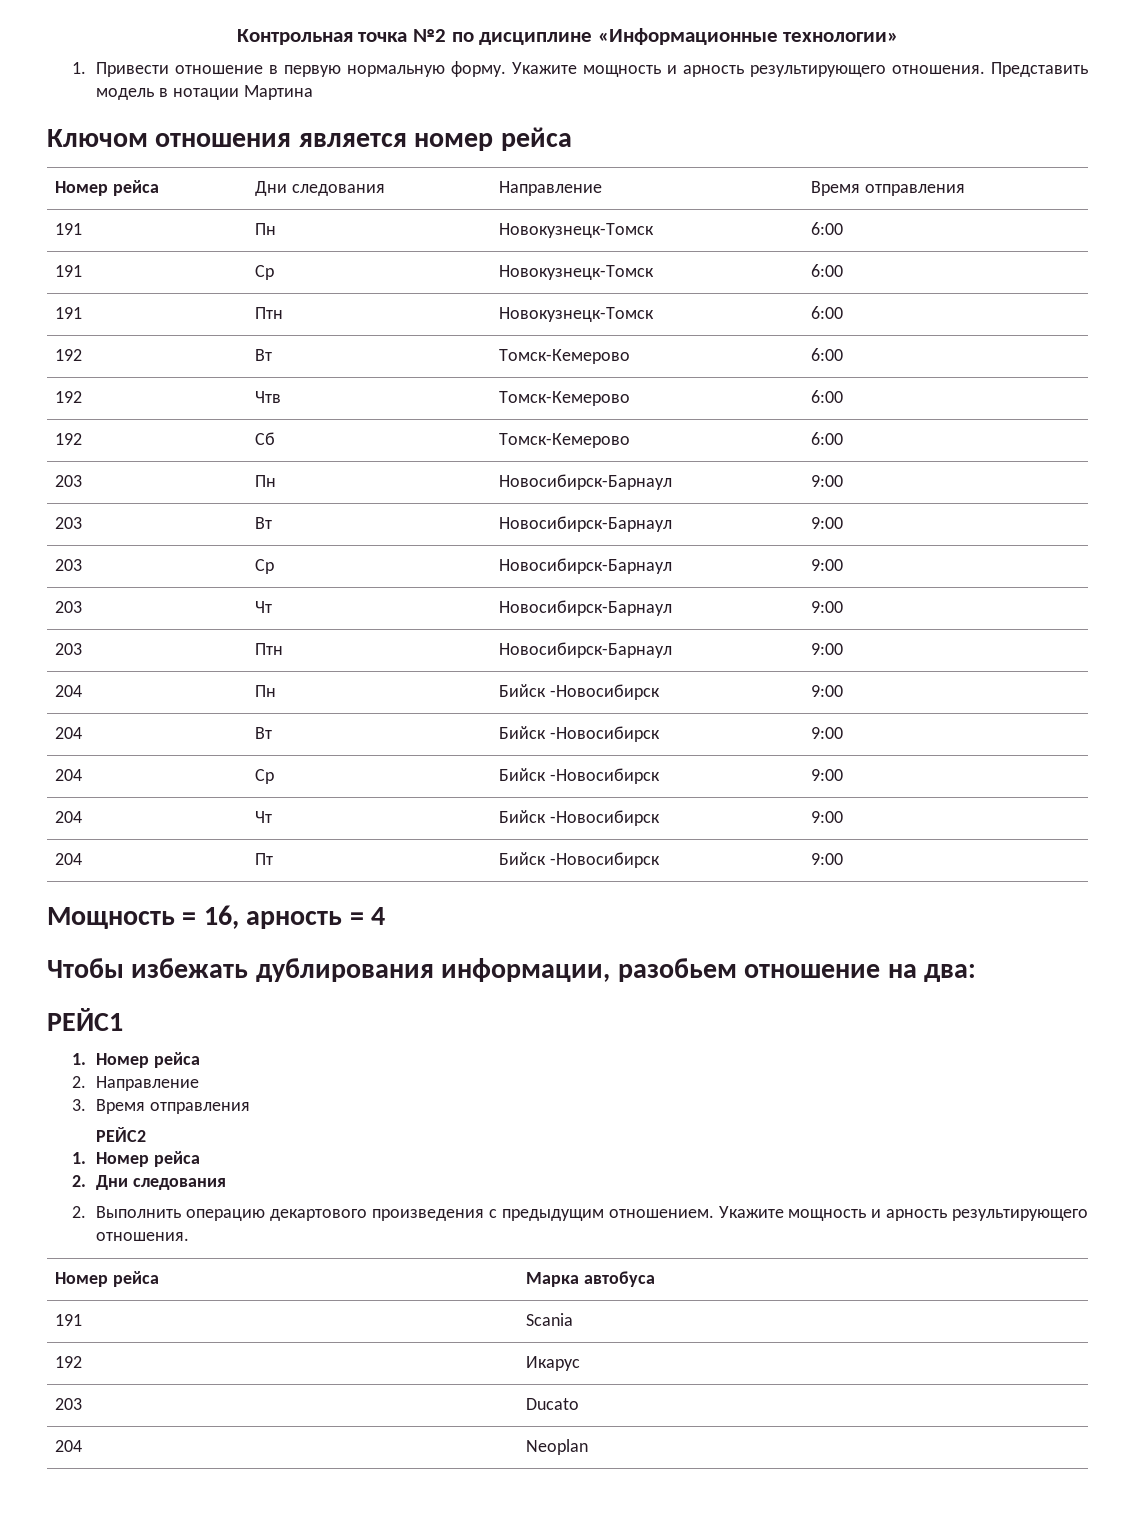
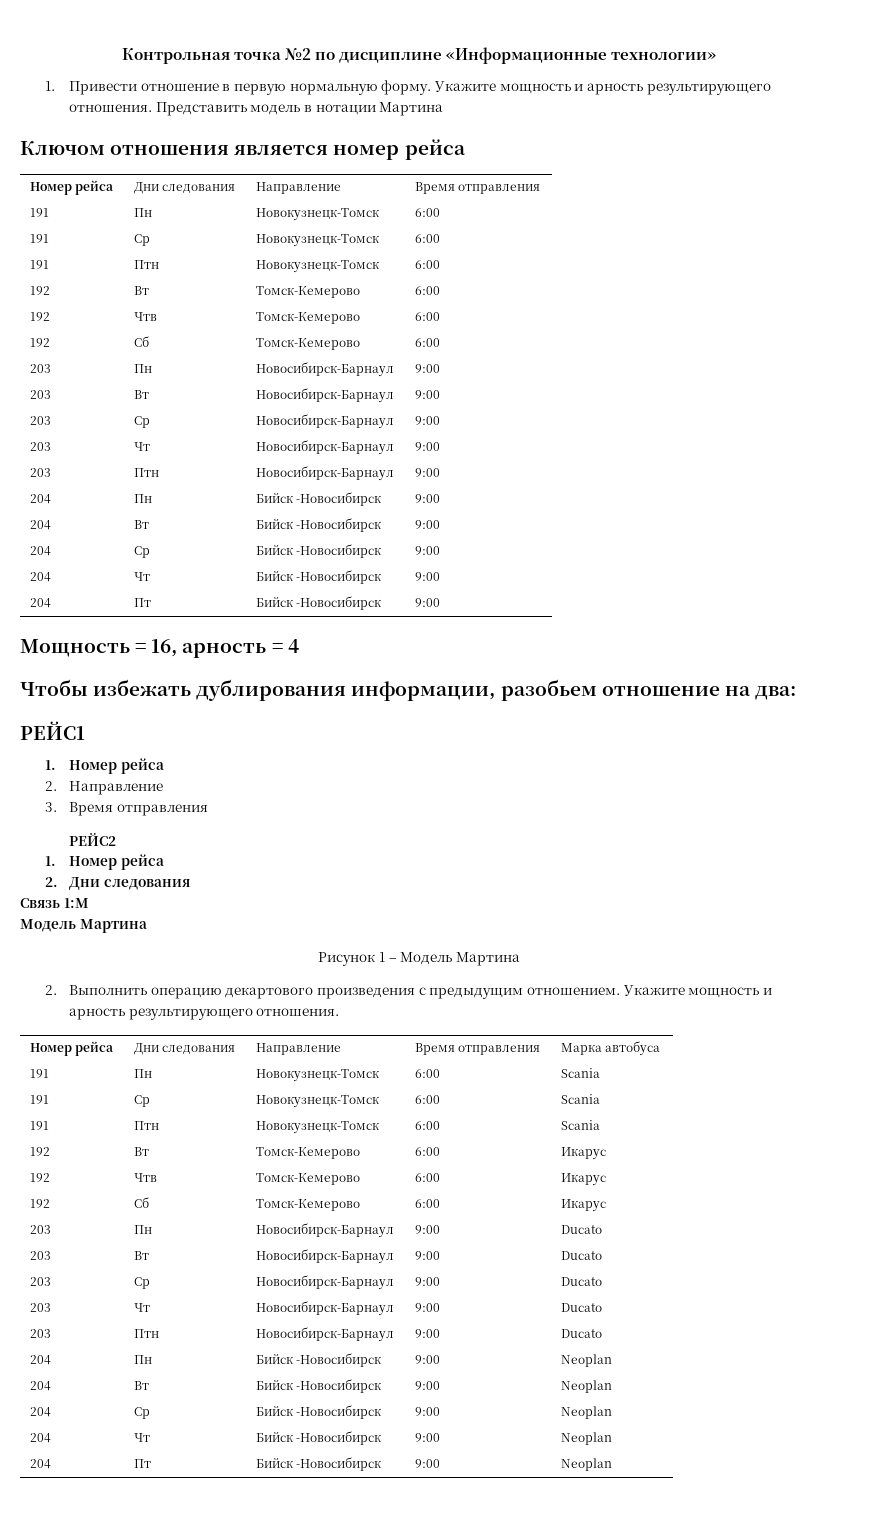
(227, 1184) none -> [20,898,89,908] [20,919,147,933] [318,952,520,966] // Связь 1:M // Модель Мартина // Рисунок 1 – Модель Мартина
[525,1271,655,1287] [54,1314,82,1326] [525,1313,573,1326] [54,1356,82,1368] [525,1356,580,1371] [54,1398,82,1410] [525,1398,579,1410] [54,1440,82,1452] Марка автобуса // 191 | Scania // 192 | Икарус // 203 | Ducato // 204 -> [133,1043,235,1055] [255,1043,341,1055] [414,1043,540,1055] [560,1041,660,1056] [29,1069,49,1078] [133,1069,152,1078] [255,1069,379,1082] [414,1069,440,1078] [560,1068,600,1078] [29,1095,49,1104] [133,1095,150,1107] [255,1095,379,1108] [414,1095,440,1104] [560,1094,600,1104] [29,1121,49,1130] [133,1121,159,1130] [255,1121,379,1134] [414,1121,440,1130] [560,1120,600,1130] [29,1147,50,1156] [133,1147,149,1156] [255,1147,360,1159] [414,1147,440,1156] [560,1147,606,1160] [29,1173,50,1182] [133,1173,157,1182] [255,1173,360,1185] [414,1173,440,1182] [560,1173,606,1186] [29,1199,50,1208] [133,1197,149,1208] [255,1199,360,1211] [414,1199,440,1208] [560,1199,606,1212] [29,1225,51,1234] [133,1225,152,1234] [255,1223,394,1238] [414,1225,440,1234] [560,1225,602,1234] [29,1251,51,1260] [133,1251,149,1260] [255,1249,394,1264] [414,1251,440,1260] [560,1251,602,1260] [29,1277,51,1286] [133,1277,150,1289] [255,1275,394,1290] [414,1277,440,1286] [560,1277,602,1286] [29,1303,51,1312] [133,1303,150,1312] [255,1301,394,1316] [414,1303,440,1312] [560,1303,602,1312] [29,1329,51,1338] [133,1329,159,1338] [255,1327,394,1342] [414,1329,440,1338] [560,1329,602,1338] [29,1355,51,1365] [133,1355,152,1364] [255,1353,381,1367] [414,1355,440,1364] [560,1354,612,1367] [29,1381,51,1391] [133,1381,149,1390] [255,1379,381,1393] [414,1381,440,1390] [560,1380,612,1393] [29,1407,51,1417] [133,1407,150,1419] [255,1405,381,1419] [414,1407,440,1416] [560,1406,612,1419] [29,1433,51,1443] [133,1433,150,1442] [255,1431,381,1445] [414,1433,440,1442] [560,1432,612,1445] [29,1459,51,1469] [133,1459,151,1468] [255,1457,381,1471] [414,1459,440,1468] Дни следования | Направление | Время отправления | Марка автобуса // 191 | Пн | Новокузнецк-Томск | 6:00 | Scania // 191 | Ср | Новокузнецк-Томск | 6:00 | Scania // 191 | Птн | Новокузнецк-Томск | 6:00 | Scania // 192 | Вт | Томск-Кемерово | 6:00 | Икарус // 192 | Чтв | Томск-Кемерово | 6:00 | Икарус // 192 | Сб | Томск-Кемерово | 6:00 | Икарус // 203 | Пн | Новосибирск-Барнаул | 9:00 | Ducato // 203 | Вт | Новосибирск-Барнаул | 9:00 | Ducato // 203 | Ср | Новосибирск-Барнаул | 9:00 | Ducato // 203 | Чт | Новосибирск-Барнаул | 9:00 | Ducato // 203 | Птн | Новосибирск-Барнаул | 9:00 | Ducato // 204 | Пн | Бийск -Новосибирск | 9:00 | Neoplan // 204 | Вт | Бийск -Новосибирск | 9:00 | Neoplan // 204 | Ср | Бийск -Новосибирск | 9:00 | Neoplan // 204 | Чт | Бийск -Новосибирск | 9:00 | Neoplan // 204 | Пт | Бийск -Новосибирск | 9:00

